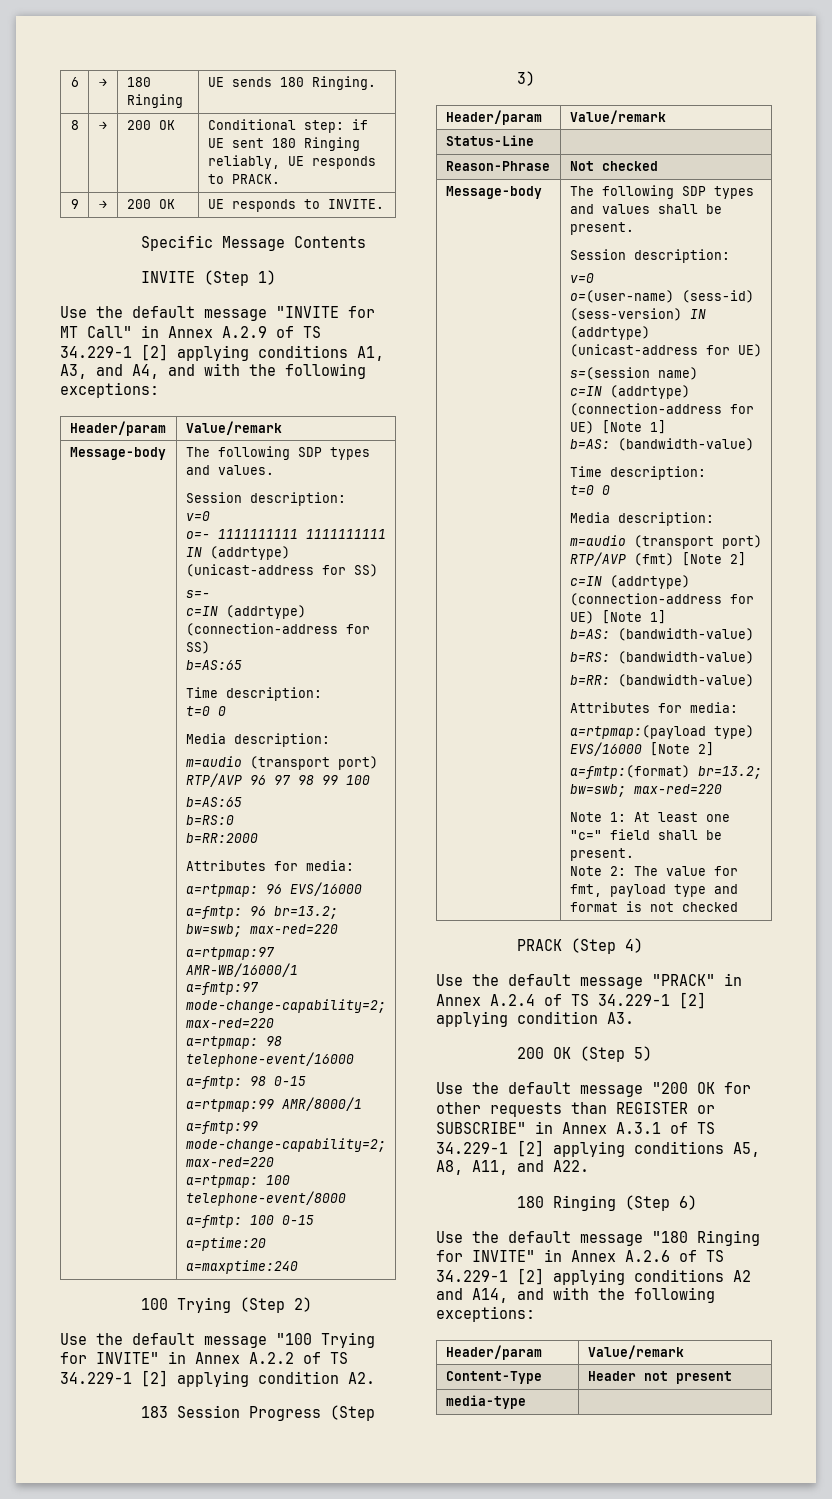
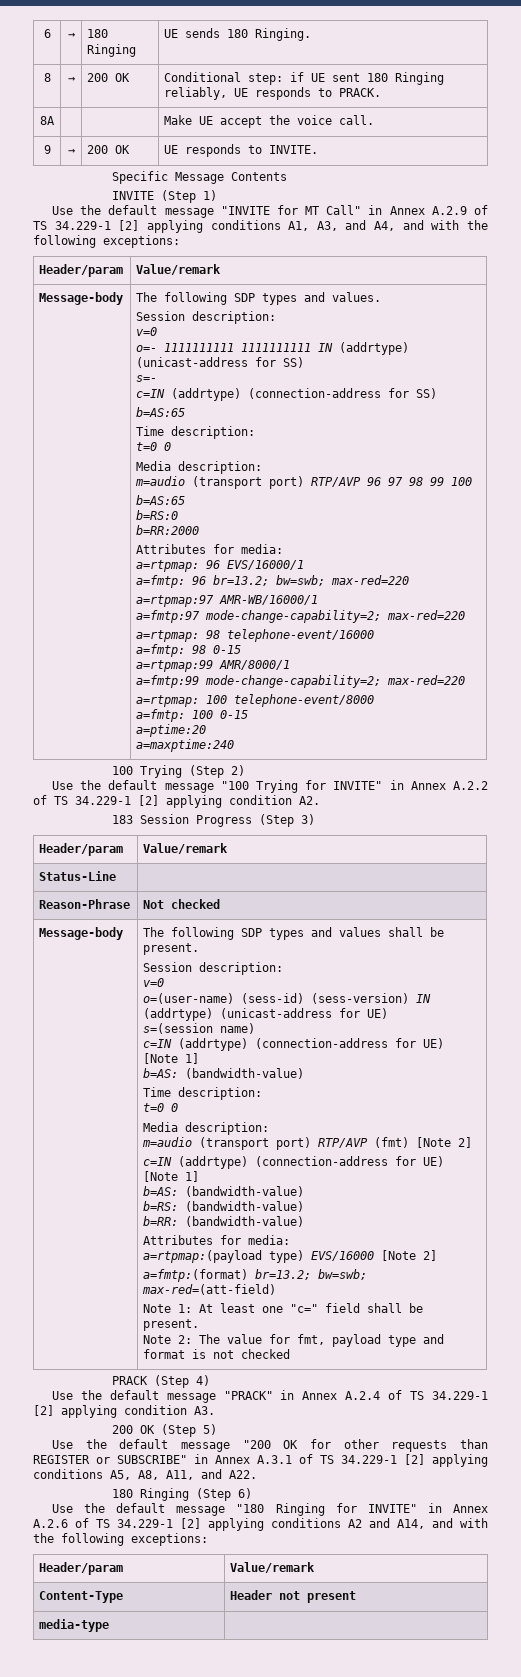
(280, 179) none -> [40,116,55,125] [164,115,375,128] // 8A | | | Make UE accept the voice call.
[289,882,362,896] EVS/16000 -> [227,560,305,570] EVS/16000/1
[633,784,722,794] max-red=220 -> [142,1284,277,1295] max-red=(att-field)

